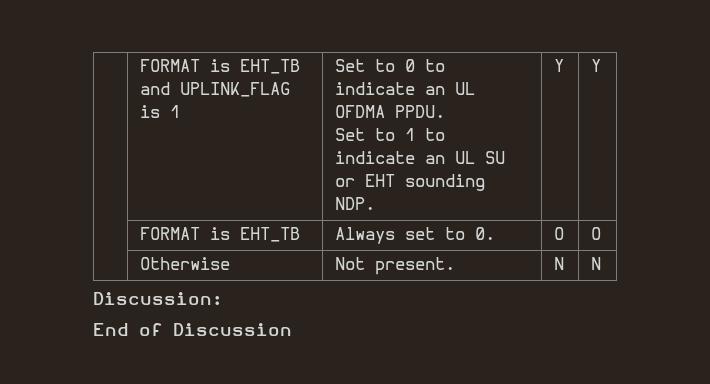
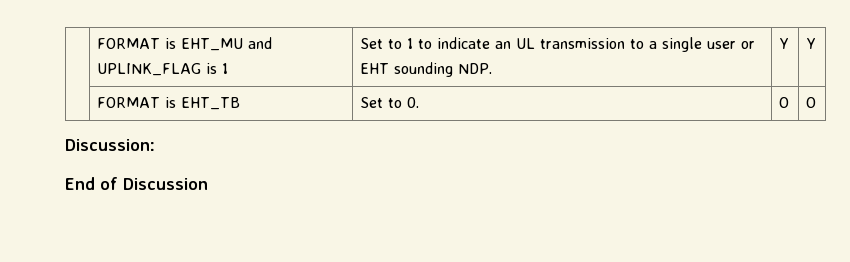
[140,59,301,74] | FORMAT is EHT_TB -> [97,38,244,51] | FORMAT is EHT_MU
[405,59,446,72] [335,82,476,95] [335,105,446,118] [335,128,396,141] 0 to indicate an UL OFDMA PPDU. // Set to -> (403, 44) none
[485,151,506,164] SU -> [540,37,737,52] transmission to a single user
[335,227,436,244] Always set -> [360,97,384,108] Set
[140,257,231,270] [335,257,456,275] [554,257,565,270] [591,257,602,270] // | Otherwise | Not present. | N | N -> (817, 102) none

